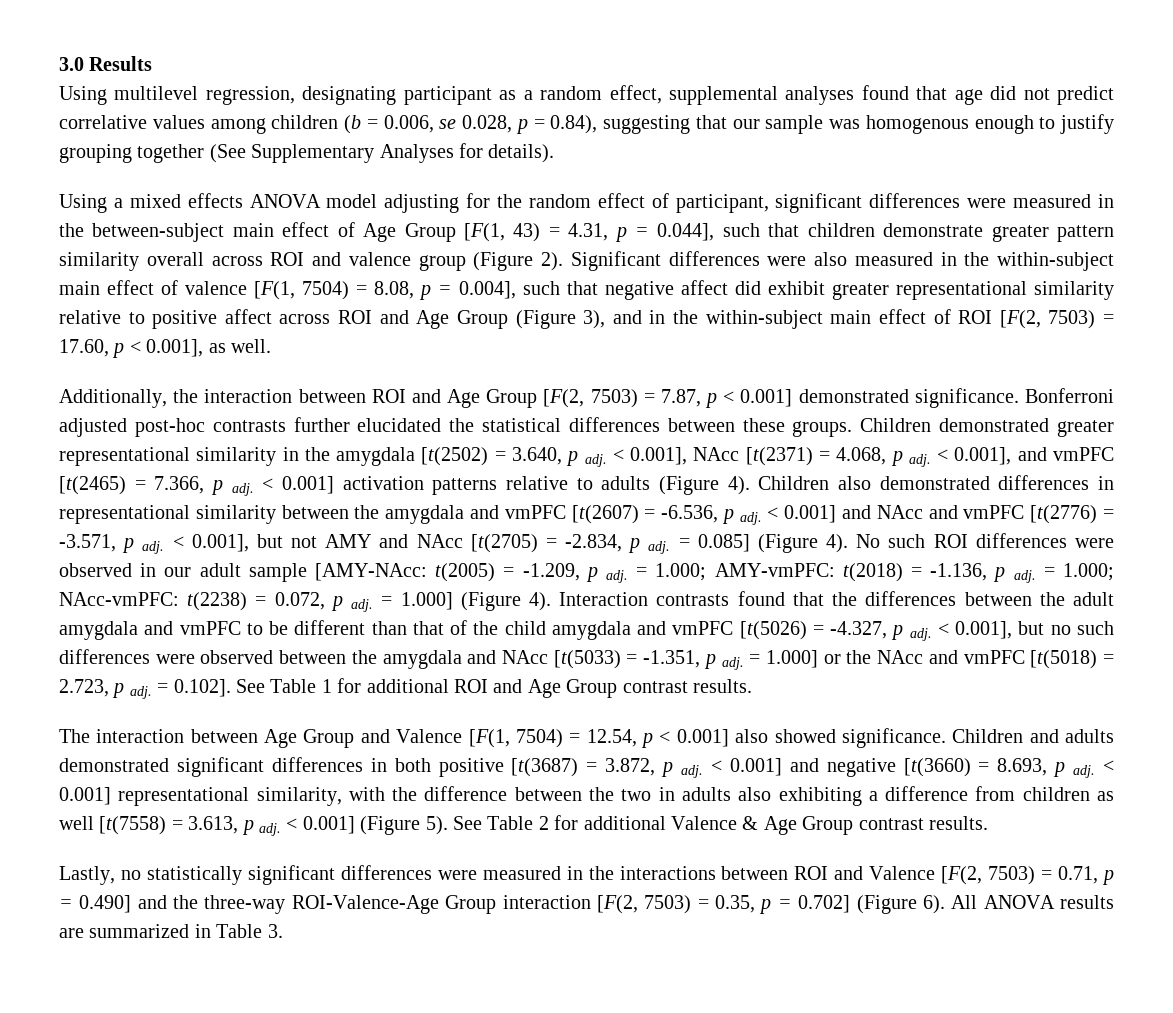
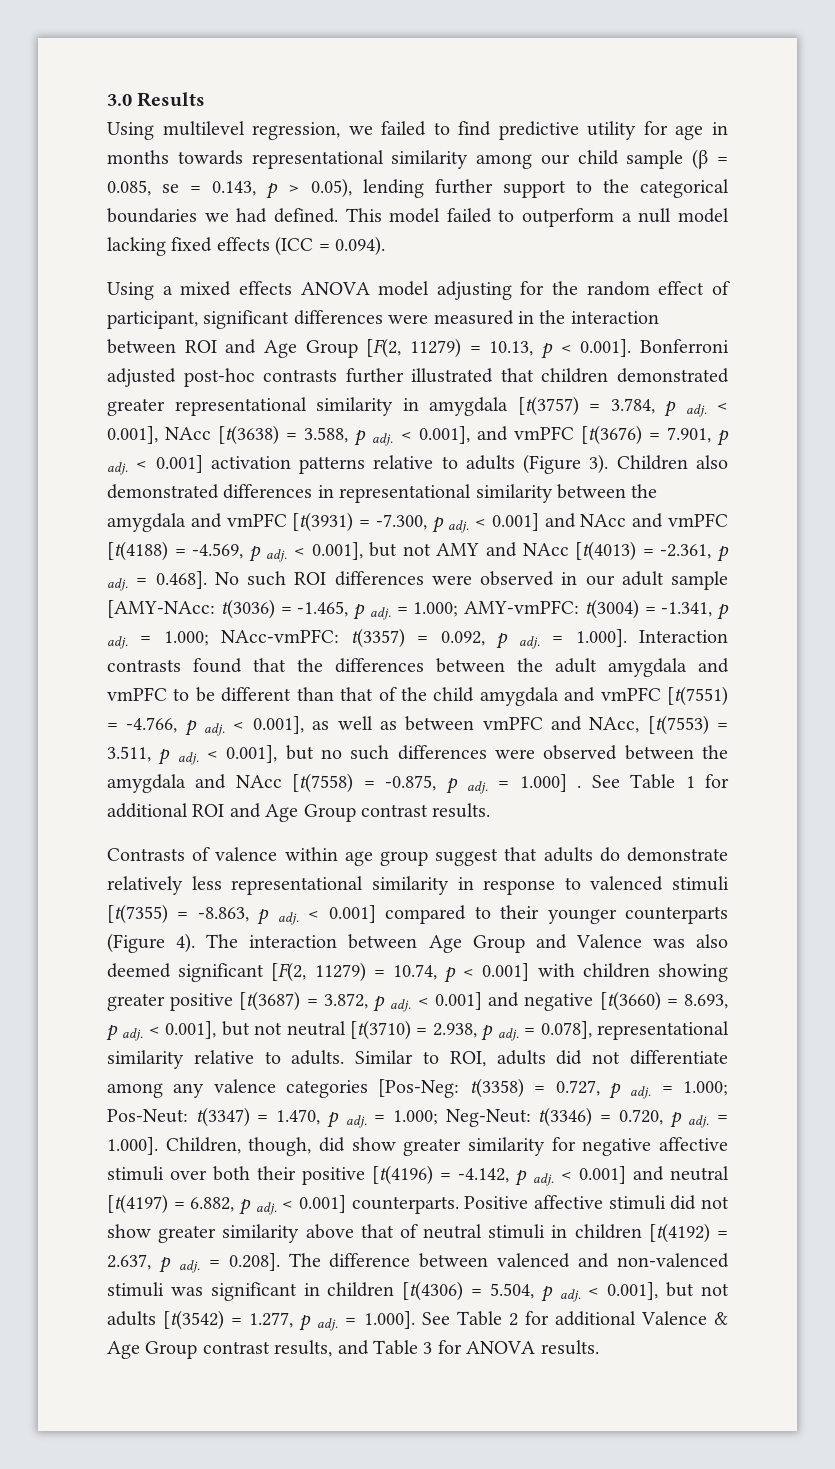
[302,85,1114,105] [59,114,1114,134] [59,143,555,163] designating participant as a random effect, supplemental analyses found that age did not predict correlative values among children (b = 0.006, se 0.028, p = 0.84), suggesting that our sample was homogenous enough to justify grouping together (See Supplementary Analyses for details). -> [348,121,728,140] [107,149,729,169] [107,178,729,199] [107,208,729,227] [107,236,385,256] we failed to find predictive utility for age in months towards representational similarity among our child sample (β = 0.085, se = 0.143, p > 0.05), lending further support to the categorical boundaries we had defined. This model failed to outperform a null model lacking fixed effects (ICC = 0.094).
[92,222,1115,242] [59,251,1114,271] [59,280,1114,300] [59,309,1114,329] [59,339,271,358] [59,389,199,408] between-subject main effect of Age Group [F(1, 43) = 4.31, p = 0.044], such that children demonstrate greater pattern similarity overall across ROI and valence group (Figure 2). Significant differences were also measured in the within-subject main effect of valence [F(1, 7504) = 8.08, p = 0.004], such that negative affect did exhibit greater representational similarity relative to positive affect across ROI and Age Group (Figure 3), and in the within-subject main effect of ROI [F(2, 7503) = 17.60, p < 0.001], as well. // Additionally, the -> (566, 317) none
[590,388,1019,408] 7503) = 7.87, p < 0.001] demonstrated significance. -> [410,338,632,359] 11279) = 10.13, p < 0.001].
[357,417,932,437] elucidated the statistical differences between these groups. Children -> [411,368,609,383] illustrated that children
[304,447,562,466] the amygdala [t(2502) = 3.640, -> [429,396,655,416] amygdala [t(3757) = 3.784,
[745,447,887,466] [t(2371) = 4.068, -> [218,425,349,445] [t(3638) = 3.588,
[59,476,205,495] [t(2465) = 7.366, -> [580,425,711,445] [t(3676) = 7.901,
[727,476,750,495] 4). -> [589,454,609,474] 3).
[571,505,719,524] [t(2607) = -6.536, -> [292,512,427,532] [t(3931) = -7.300,
[1030,505,1114,524] [59,534,116,552] [t(2776) = -3.571, -> [107,541,244,561] [t(4188) = -4.569,
[470,534,849,554] [t(2705) = -2.834, p adj. = 0.085] (Figure 4). -> [575,541,730,562] [107,571,207,591] [t(4013) = -2.361, p adj. = 0.468].
[435,563,580,582] t(2005) = -1.209, -> [220,599,349,619] t(3036) = -1.465,
[842,563,988,582] t(2018) = -1.136, -> [584,599,713,619] t(3004) = -1.341,
[187,592,551,612] t(2238) = 0.072, p adj. = 1.000] (Figure 4). -> [351,628,627,649] t(3357) = 0.092, p adj. = 1.000].
[739,621,888,640] [t(5026) = -4.327, -> [667,686,729,706] [107,715,728,736] [107,746,151,762] [t(7551) = -4.766, p adj. < 0.001], as well as between vmPFC and NAcc, [t(7553) = 3.511,
[553,650,1114,670] [59,679,231,699] [t(5033) = -1.351, p adj. = 1.000] or the NAcc and vmPFC [t(5018) = 2.723, p adj. = 0.102]. -> [292,773,582,794] [t(7558) = -0.875, p adj. = 1.000] .
(752, 686) none -> [107,847,728,866] [107,876,729,895] [107,904,728,925] [107,933,196,953] Contrasts of valence within age group suggest that adults do demonstrate relatively less representational similarity in response to valenced stimuli [t(7355) = -8.863, p adj. < 0.001] compared to their younger counterparts (Figure 4).
[468,728,1114,748] [59,757,431,777] [F(1, 7504) = 12.54, p < 0.001] also showed significance. Children and adults demonstrated significant differences in both -> [652,934,729,948] [107,962,728,983] [107,993,165,1011] was also deemed significant [F(2, 11279) = 10.74, p < 0.001] with children showing greater
[59,786,1114,806] [59,816,448,836] 0.001] representational similarity, with the difference between the two in adults also exhibiting a difference from children as well [t(7558) = 3.613, p adj. < 0.001] (Figure 5). -> [165,1020,730,1041] [107,1050,728,1069] [107,1078,729,1099] [107,1107,728,1128] [107,1137,728,1156] [107,1165,729,1186] [107,1194,729,1215] [107,1223,728,1243] [107,1253,729,1273] [107,1281,729,1302] [107,1310,415,1331] 0.001], but not neutral [t(3710) = 2.938, p adj. = 0.078], representational similarity relative to adults. Similar to ROI, adults did not differentiate among any valence categories [Pos-Neg: t(3358) = 0.727, p adj. = 1.000; Pos-Neut: t(3347) = 1.470, p adj. = 1.000; Neg-Neut: t(3346) = 0.720, p adj. = 1.000]. Children, though, did show greater similarity for negative affective stimuli over both their positive [t(4196) = -4.142, p adj. < 0.001] and neutral [t(4197) = 6.882, p adj. < 0.001] counterparts. Positive affective stimuli did not show greater similarity above that of neutral stimuli in children [t(4192) = 2.637, p adj. = 0.208]. The difference between valenced and non-valenced stimuli was significant in children [t(4306) = 5.504, p adj. < 0.001], but not adults [t(3542) = 1.277, p adj. = 1.000].
[928,816,988,830] [59,865,1114,885] [59,895,1114,914] [59,924,283,938] results. // Lastly, no statistically significant differences were measured in the interactions between ROI and Valence [F(2, 7503) = 0.71, p = 0.490] and the three-way ROI-Valence-Age Group interaction [F(2, 7503) = 0.35, p = 0.702] (Figure 6). All ANOVA results are summarized in Table 3. -> [274,1340,599,1357] results, and Table 3 for ANOVA results.

